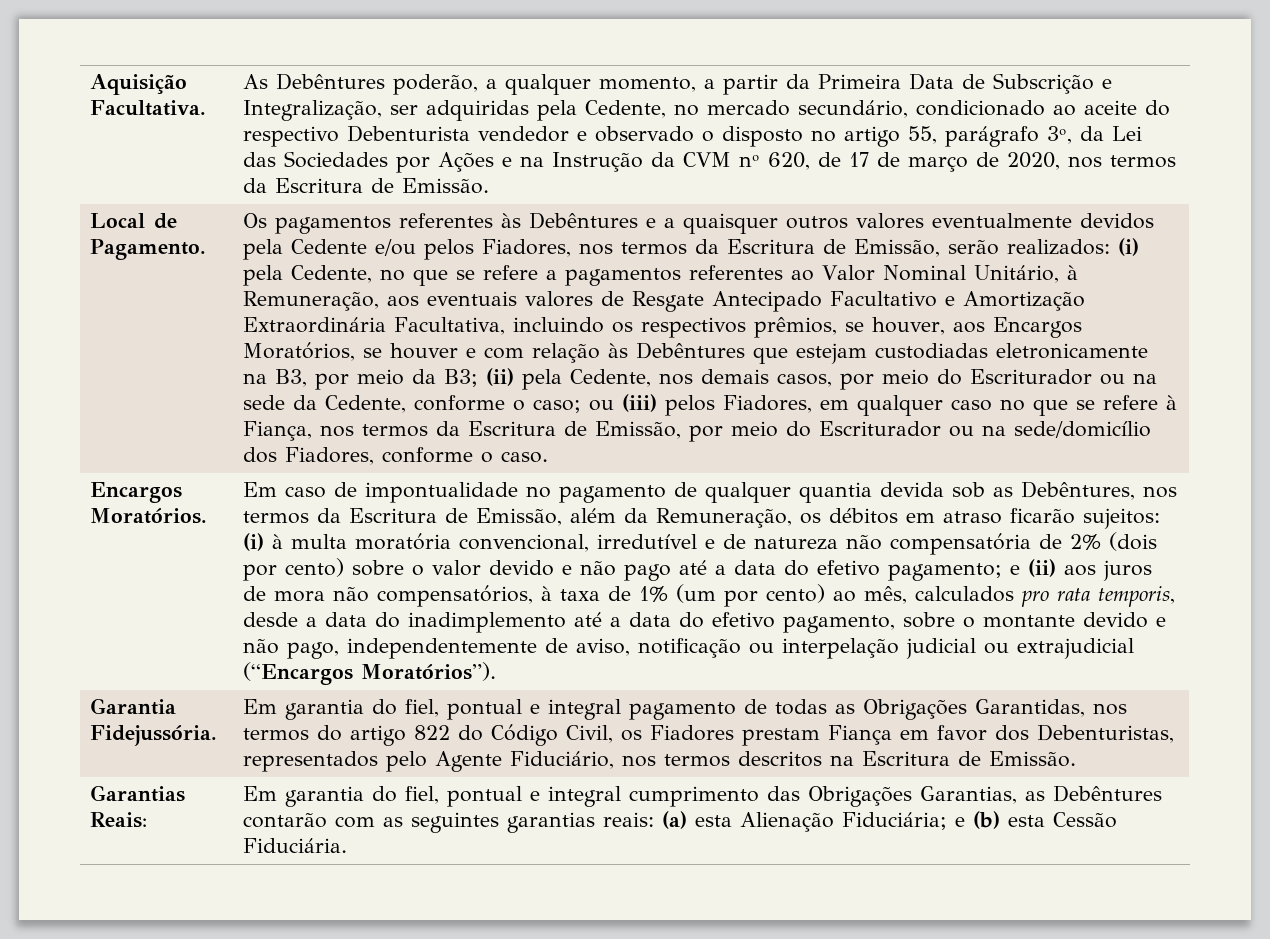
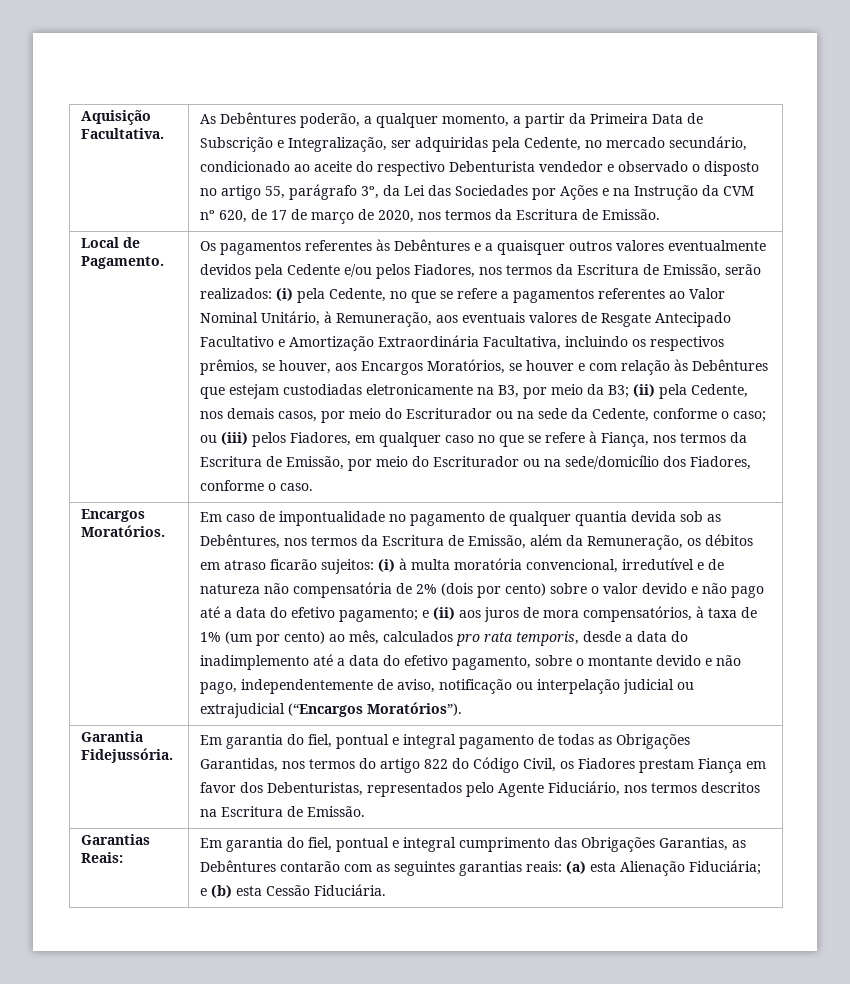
[333,587,370,602] não -> (579, 614) none

